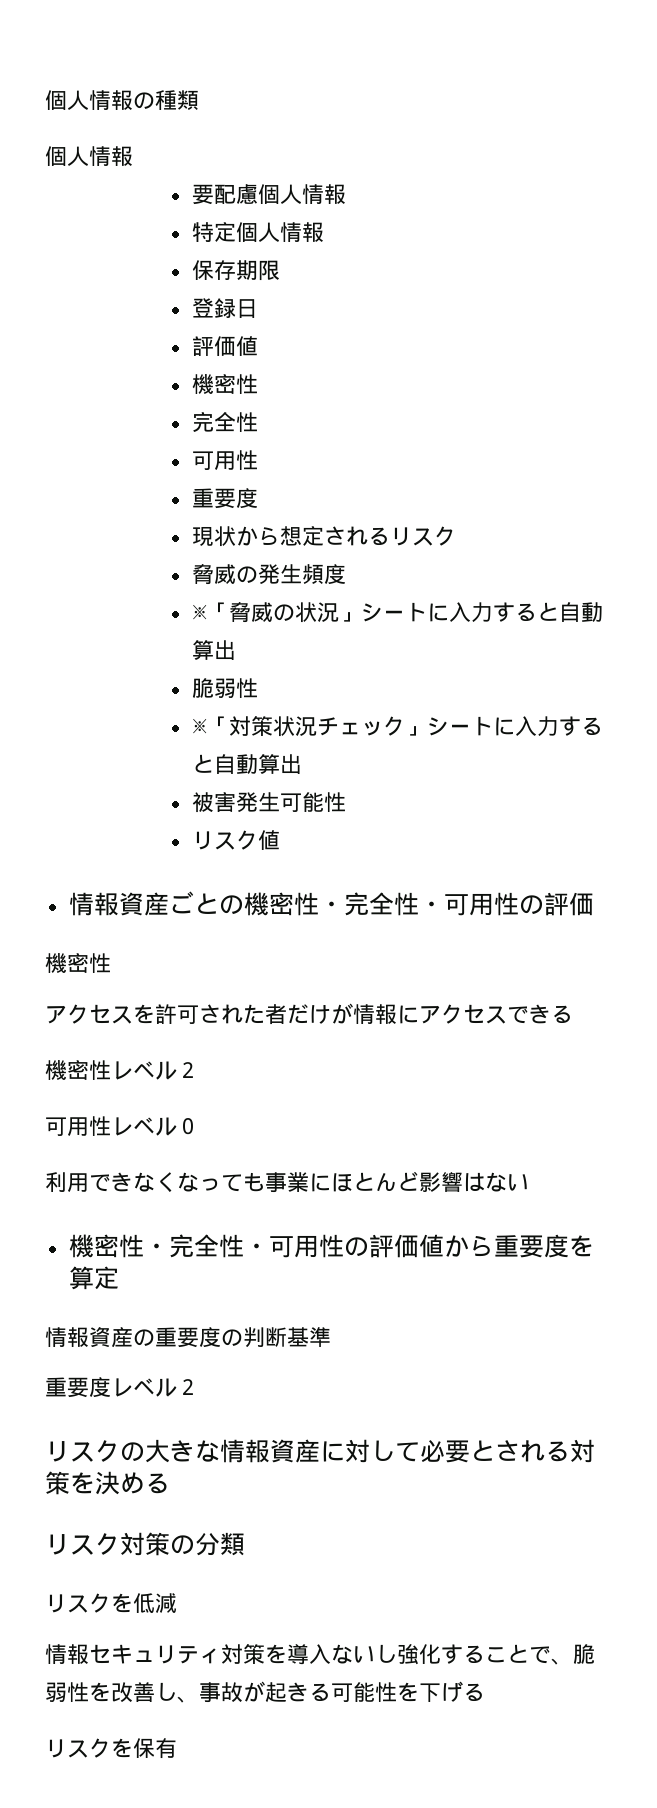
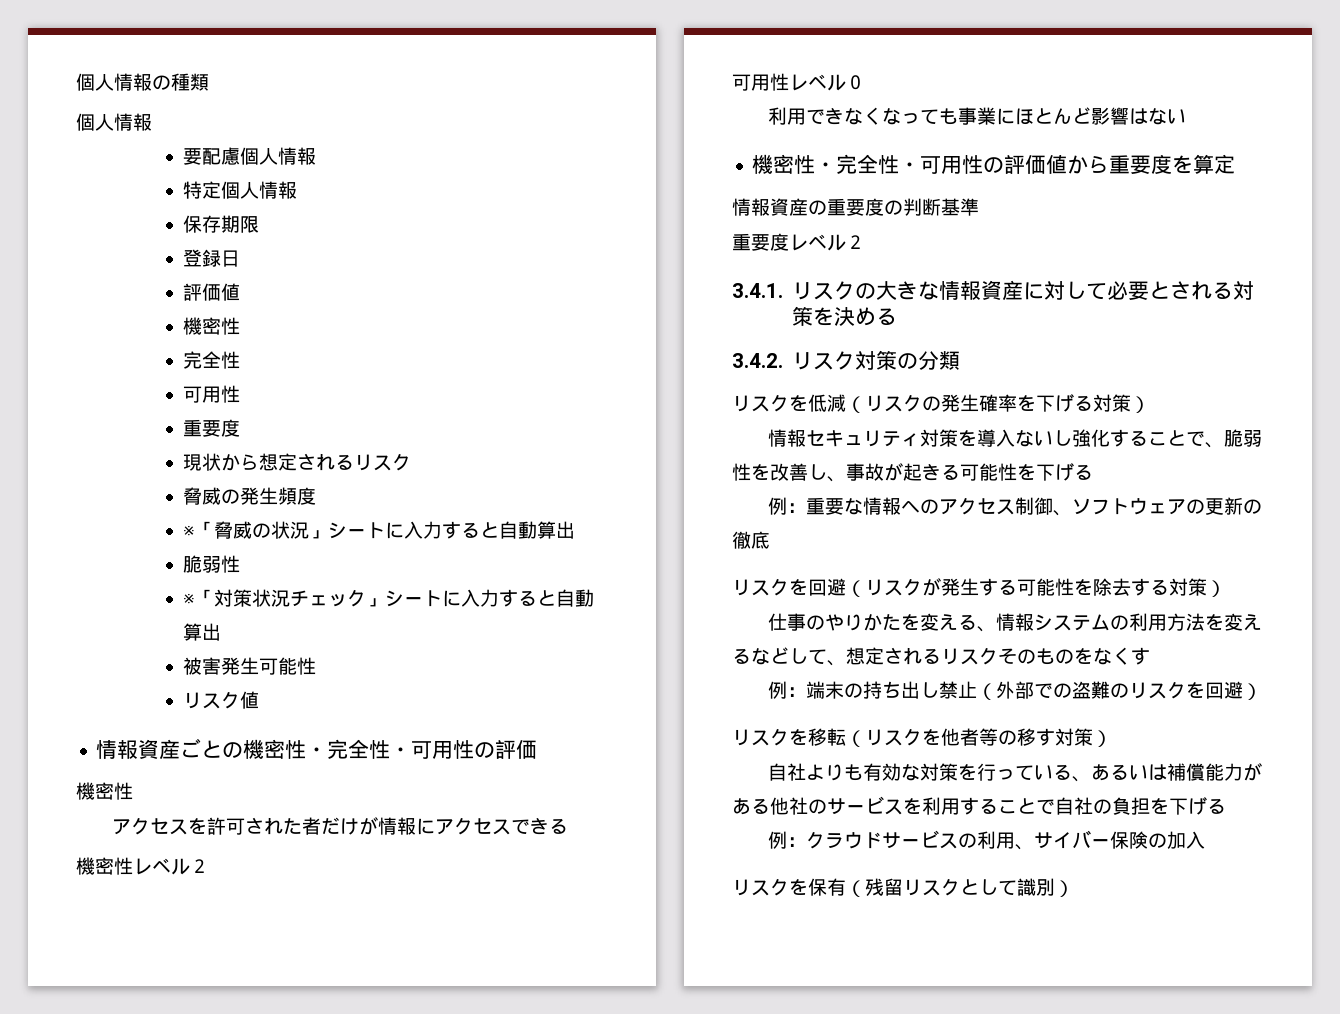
(199, 1387) none -> [732,283,783,298] 3.4.1.
(170, 1483) none -> [732,353,783,368] 3.4.2.
(177, 1603) none -> [846,394,1150,413] （リスクの発生確率を下げる対策）
[45,1738,177,1759] リスクを保有 -> [767,497,1262,516] [732,531,770,549] [732,578,1226,597] [767,613,1262,632] [732,647,1150,666] [767,681,1262,700] [732,728,1112,747] [767,763,1262,782] [732,796,1226,815] [767,830,1205,850] [732,878,1074,897] 例：重要な情報へのアクセス制御、ソフトウェアの更新の徹底 // リスクを回避（リスクが発生する可能性を除去する対策） // 仕事のやりかたを変える、情報システムの利用方法を変えるなどして、想定されるリスクそのものをなくす // 例：端末の持ち出し禁止（外部での盗難のリスクを回避） // リスクを移転（リスクを他者等の移す対策） // 自社よりも有効な対策を行っている、あるいは補償能力がある他社のサービスを利用することで自社の負担を下げる // 例：クラウドサービスの利用、サイバー保険の加入 // リスクを保有（残留リスクとして識別）

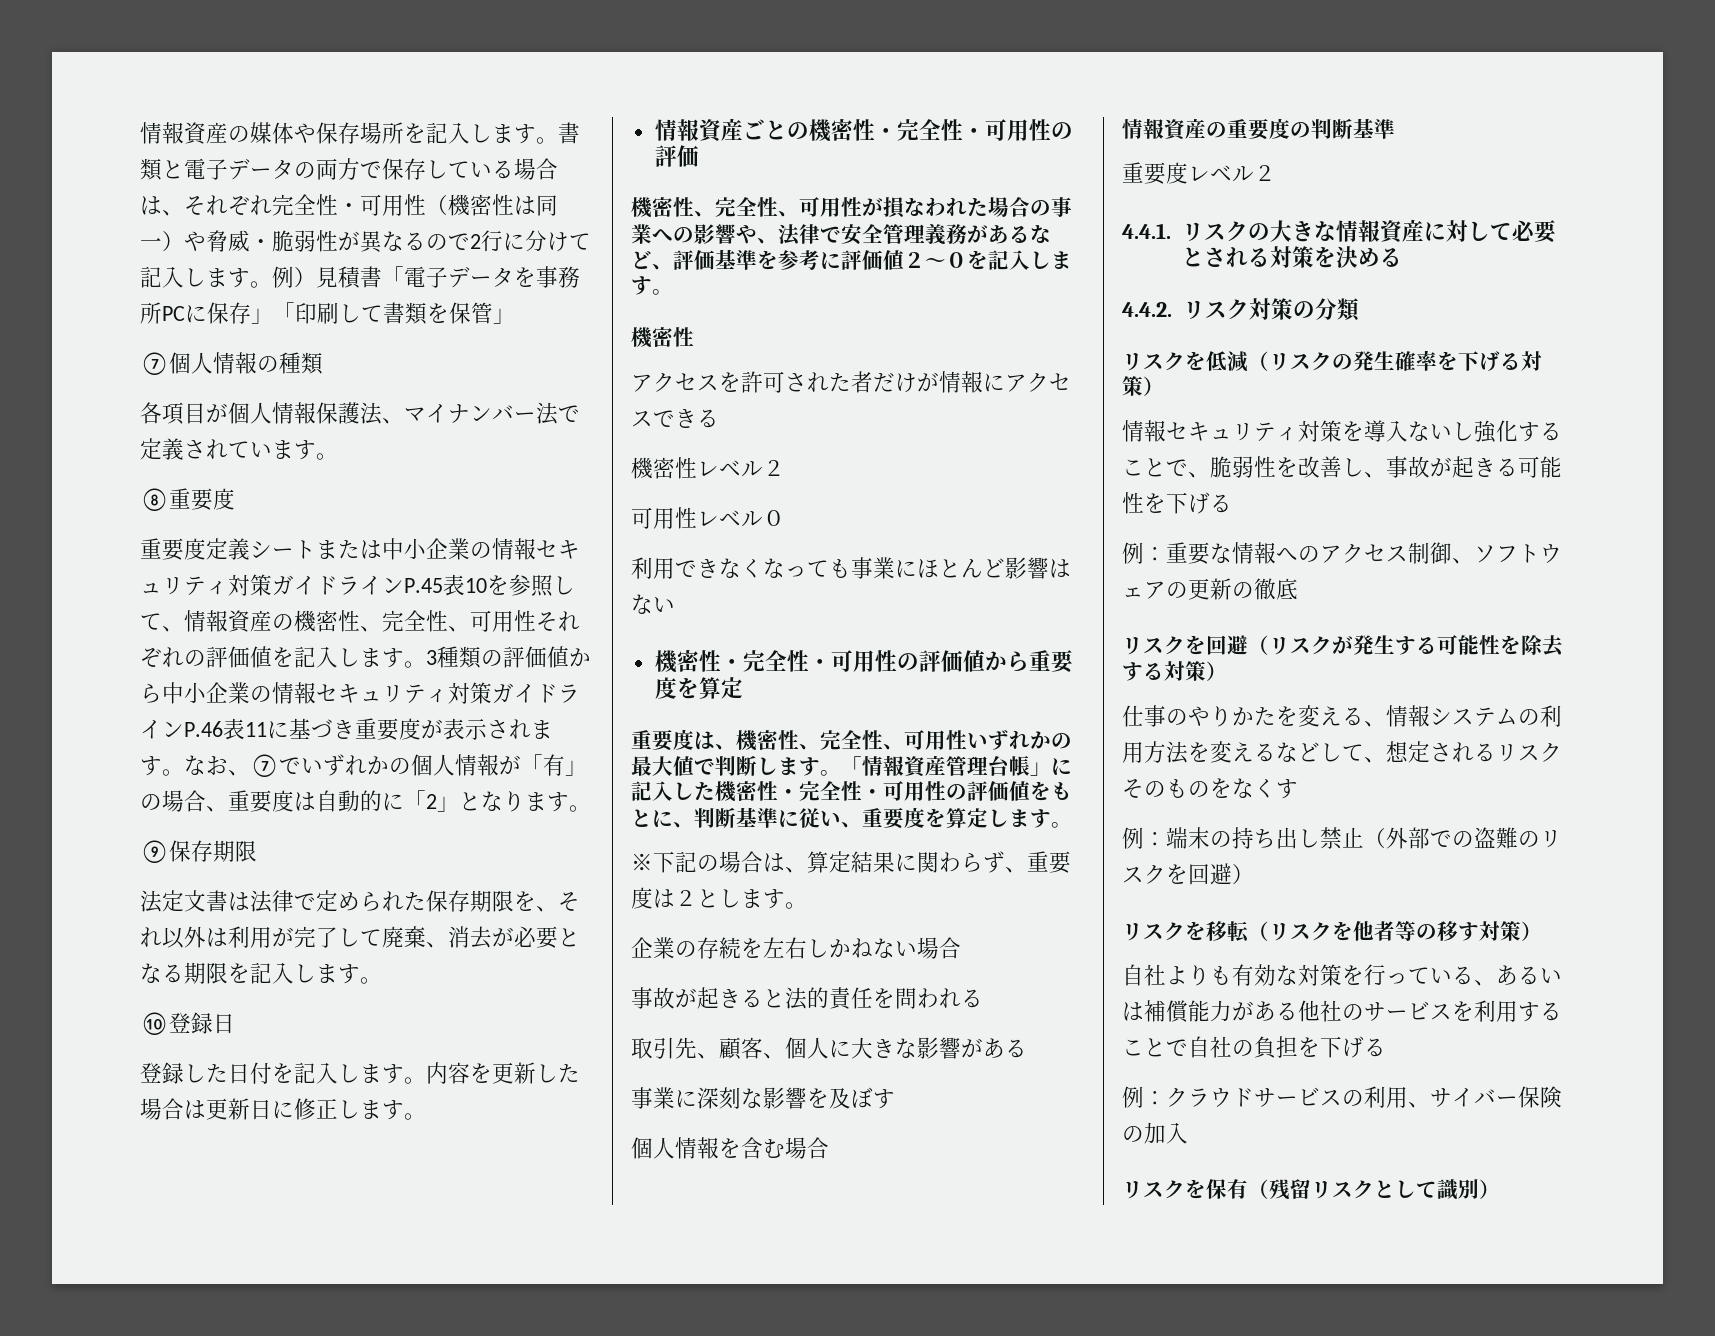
(76, 82) none -> [140,122,580,145] [140,158,558,181] [140,194,558,216] [140,230,591,253] [140,266,580,289] [140,302,515,325] [140,352,169,375] 情報資産の媒体や保存場所を記入します。書類と電子データの両方で保存している場合は、それぞれ完全性・可用性（機密性は同一）や脅威・脆弱性が異なるので2行に分けて記入します。例）見積書「電子データを事務所PCに保存」「印刷して書類を保管」 // ⑦
[76,113,152,131] [182,147,316,165] [182,181,297,199] [182,215,259,233] [182,249,240,267] [182,283,240,301] [182,317,240,335] [182,351,240,369] [182,385,240,403] [182,419,240,437] [182,453,411,471] [182,487,316,505] [182,521,575,539] [182,555,240,573] [182,589,594,607] [182,623,221,641] [182,657,316,675] [182,691,259,709] 個人情報 // 要配慮個人情報 // 特定個人情報 // 保存期限 // 登録日 // 評価値 // 機密性 // 完全性 // 可用性 // 重要度 // 現状から想定されるリスク // 脅威の発生頻度 // ※「脅威の状況」シートに入力すると自動算出 // 脆弱性 // ※「対策状況チェック」シートに入力すると自動算出 // 被害発生可能性 // リスク値 -> [140,402,580,425] [140,438,338,460] [140,488,235,511] [140,538,580,561] [140,574,575,597] [140,610,580,633] [140,646,591,669] [140,682,580,704] [140,718,553,741] [140,754,587,777] [140,790,591,813] [140,840,257,863] [140,890,580,913] [140,926,580,949] [140,962,382,984] [140,1012,235,1035] [140,1062,580,1084] [140,1098,426,1120] 各項目が個人情報保護法、マイナンバー法で定義されています。 // ⑧重要度 // 重要度定義シートまたは中小企業の情報セキュリティ対策ガイドラインP.45表10を参照して、情報資産の機密性、完全性、可用性それぞれの評価値を記入します。3種類の評価値から中小企業の情報セキュリティ対策ガイドラインP.46表11に基づき重要度が表示されます。なお、⑦でいずれかの個人情報が「有」の場合、重要度は自動的に「2」となります。 // ⑨保存期限 // 法定文書は法律で定められた保存期限を、それ以外は利用が完了して廃棄、消去が必要となる期限を記入します。 // ⑩登録日 // 登録した日付を記入します。内容を更新した場合は更新日に修正します。
(538, 749) none -> [631,197,1072,218] [631,223,1051,246] [631,249,1072,270] [631,276,673,295] // 機密性、完全性、可用性が損なわれた場合の事業への影響や、法律で安全管理義務があるなど、評価基準を参考に評価値２～０を記入します。
(1236, 164) none -> [631,729,1072,751] [631,755,1072,778] [631,781,1072,802] [631,807,1072,829] [631,851,1071,874] [631,887,807,909] [631,937,961,959] [631,987,983,1010] [631,1037,1027,1060] [631,1087,895,1109] [631,1137,829,1159] // 重要度は、機密性、完全性、可用性いずれかの最大値で判断します。「情報資産管理台帳」に記入した機密性・完全性・可用性の評価値をもとに、判断基準に従い、重要度を算定します。 // ※下記の場合は、算定結果に関わらず、重要度は２とします。 // 企業の存続を左右しかねない場合 // 事故が起きると法的責任を問われる // 取引先、顧客、個人に大きな影響がある // 事業に深刻な影響を及ぼす // 個人情報を含む場合
[732,283,783,298] 3.4.1. -> [1122,223,1171,239] 4.4.1.
[732,353,783,368] 3.4.2. -> [1122,302,1172,317] 4.4.2.

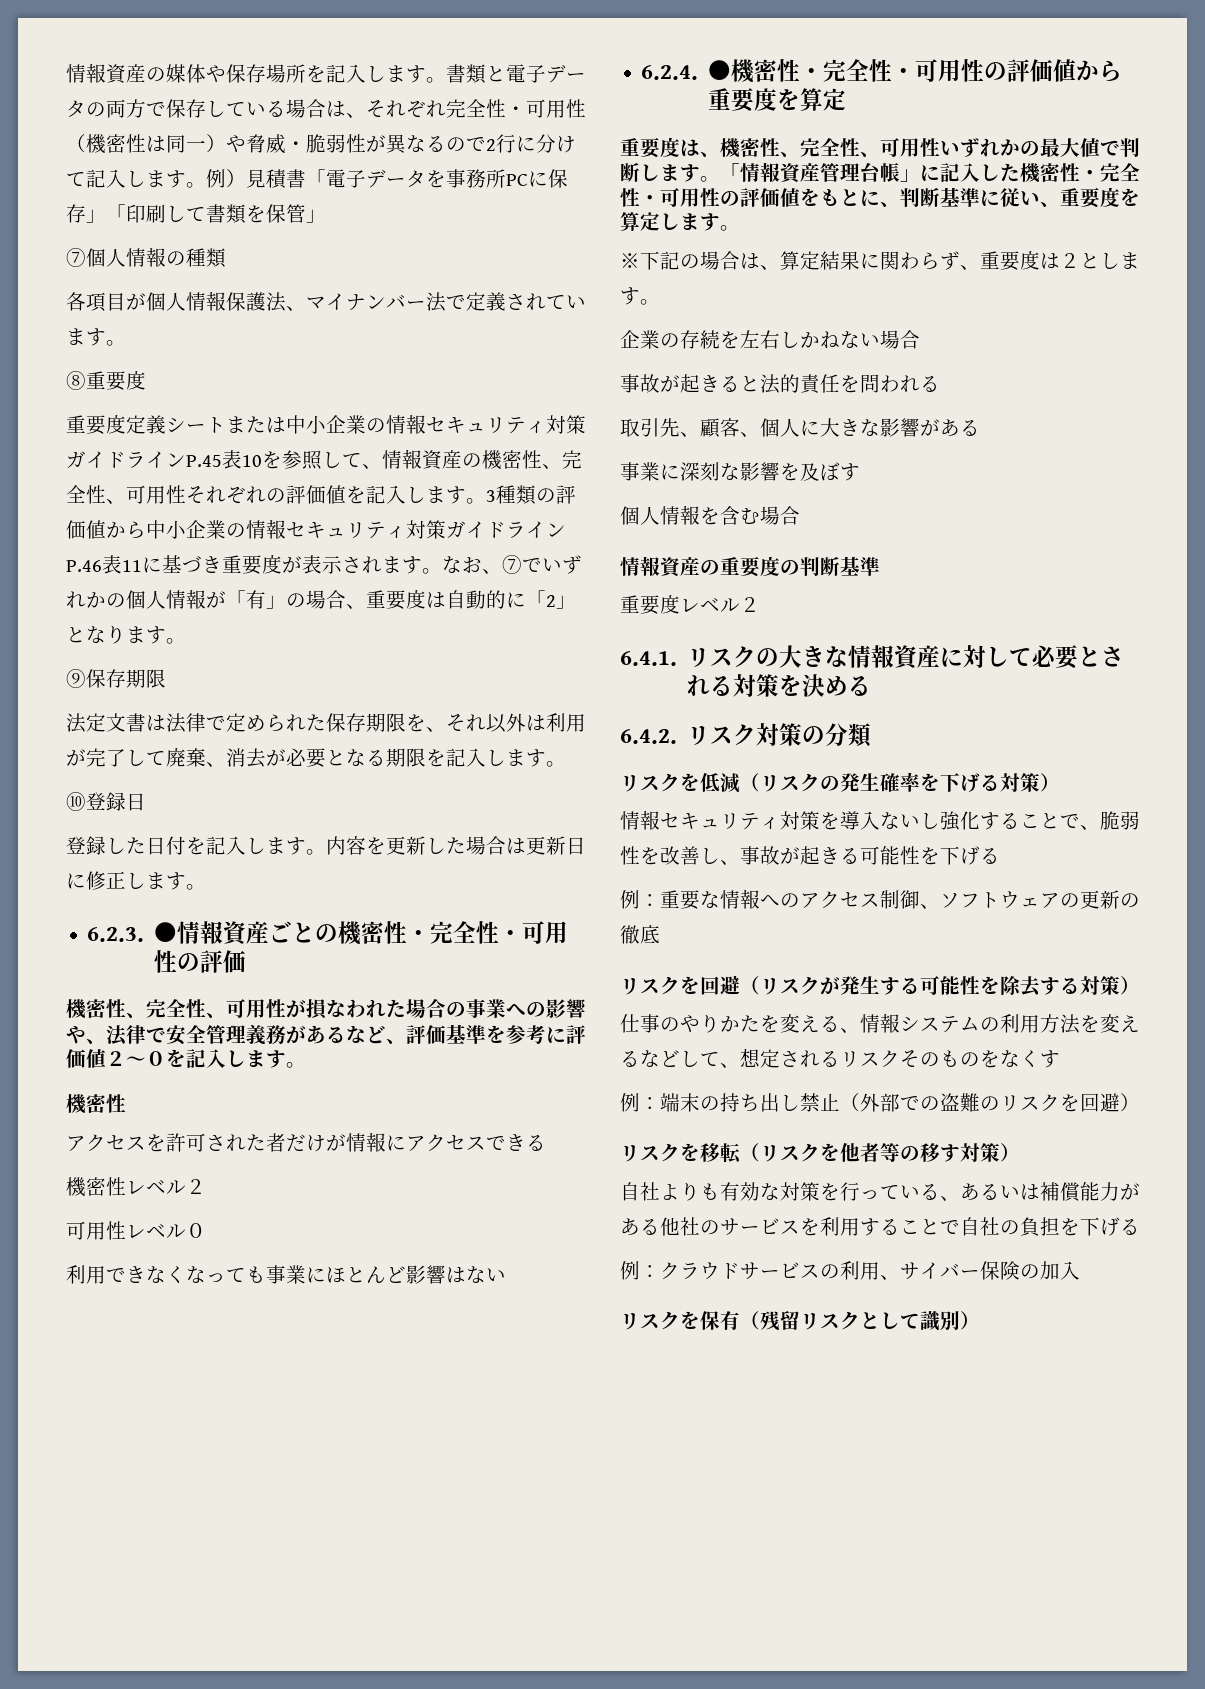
(426, 1116) none -> [87,922,178,942] 6.2.3. ●
(675, 605) none -> [641,60,732,80] 6.2.4. ●
[1122,223,1171,239] 4.4.1. -> [620,651,677,666] 6.4.1.
[1122,302,1172,317] 4.4.2. -> [620,729,677,744] 6.4.2.

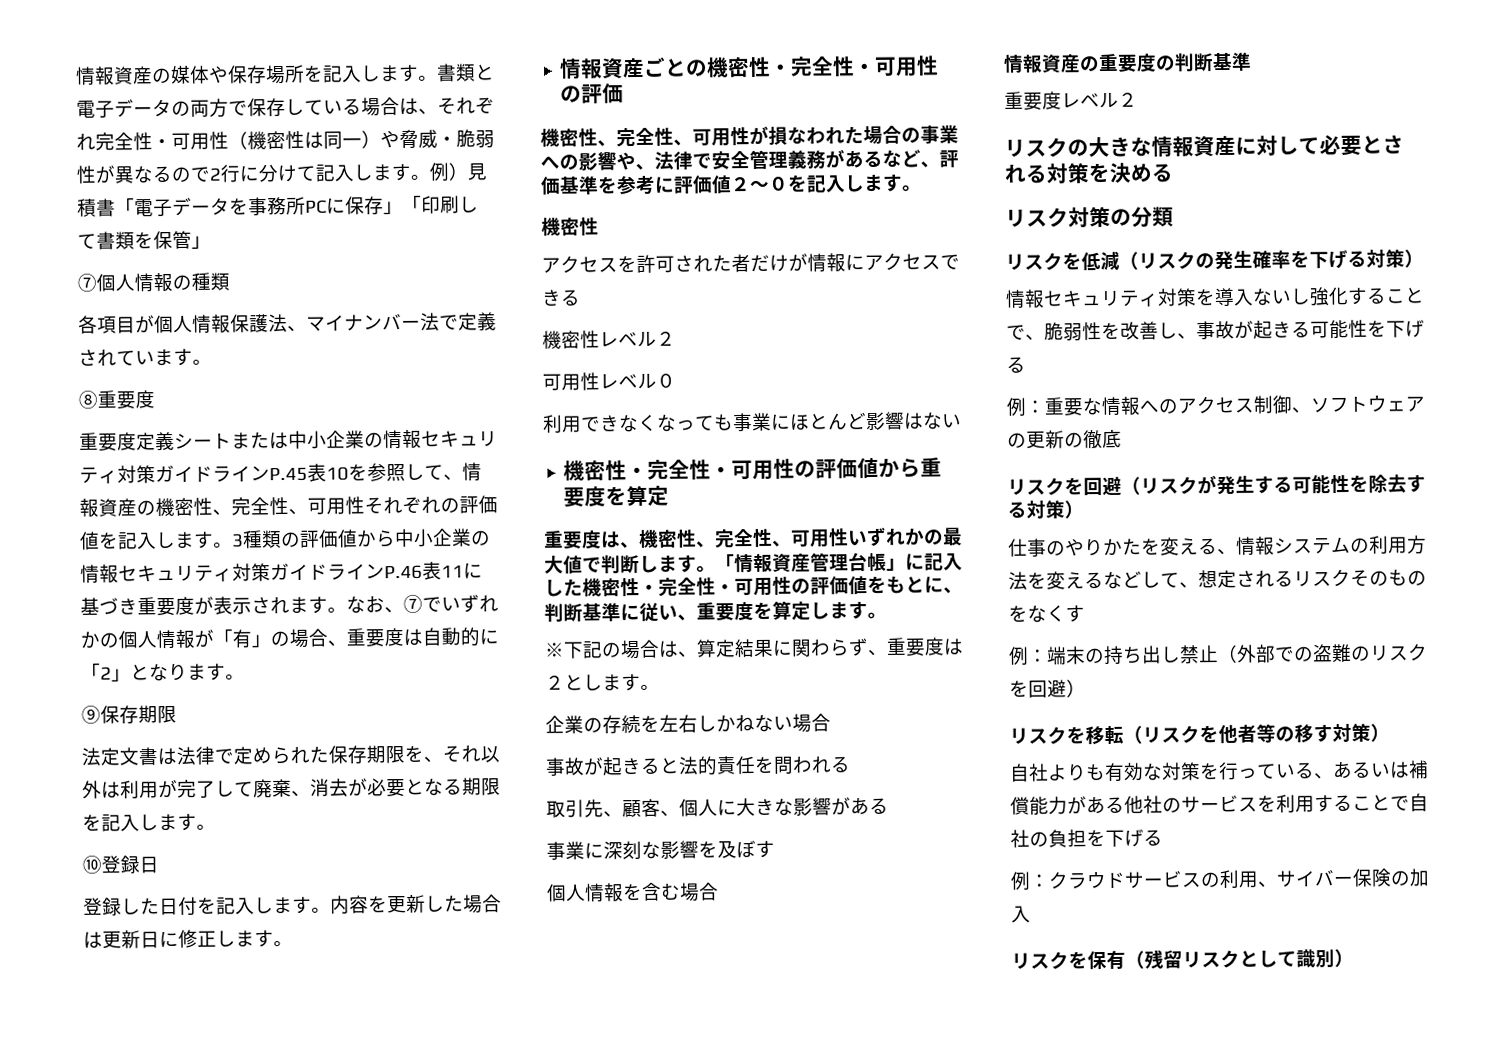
[87,922,178,942] 6.2.3. ● -> (293, 943) none
[641,60,732,80] 6.2.4. ● -> (962, 420) none
[620,651,677,666] 6.4.1. -> (1138, 99) none
[620,729,677,744] 6.4.2. -> (1174, 173) none

